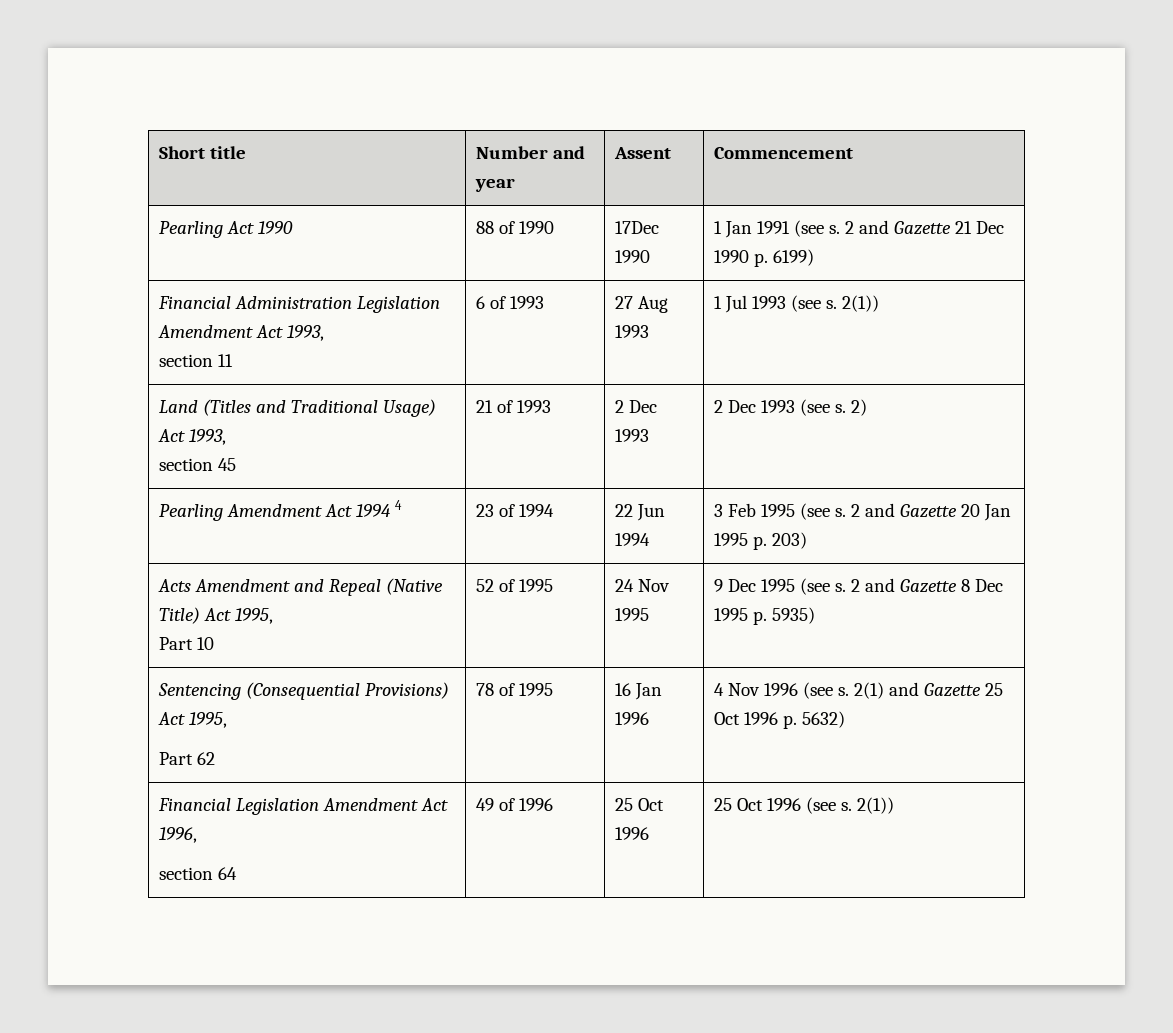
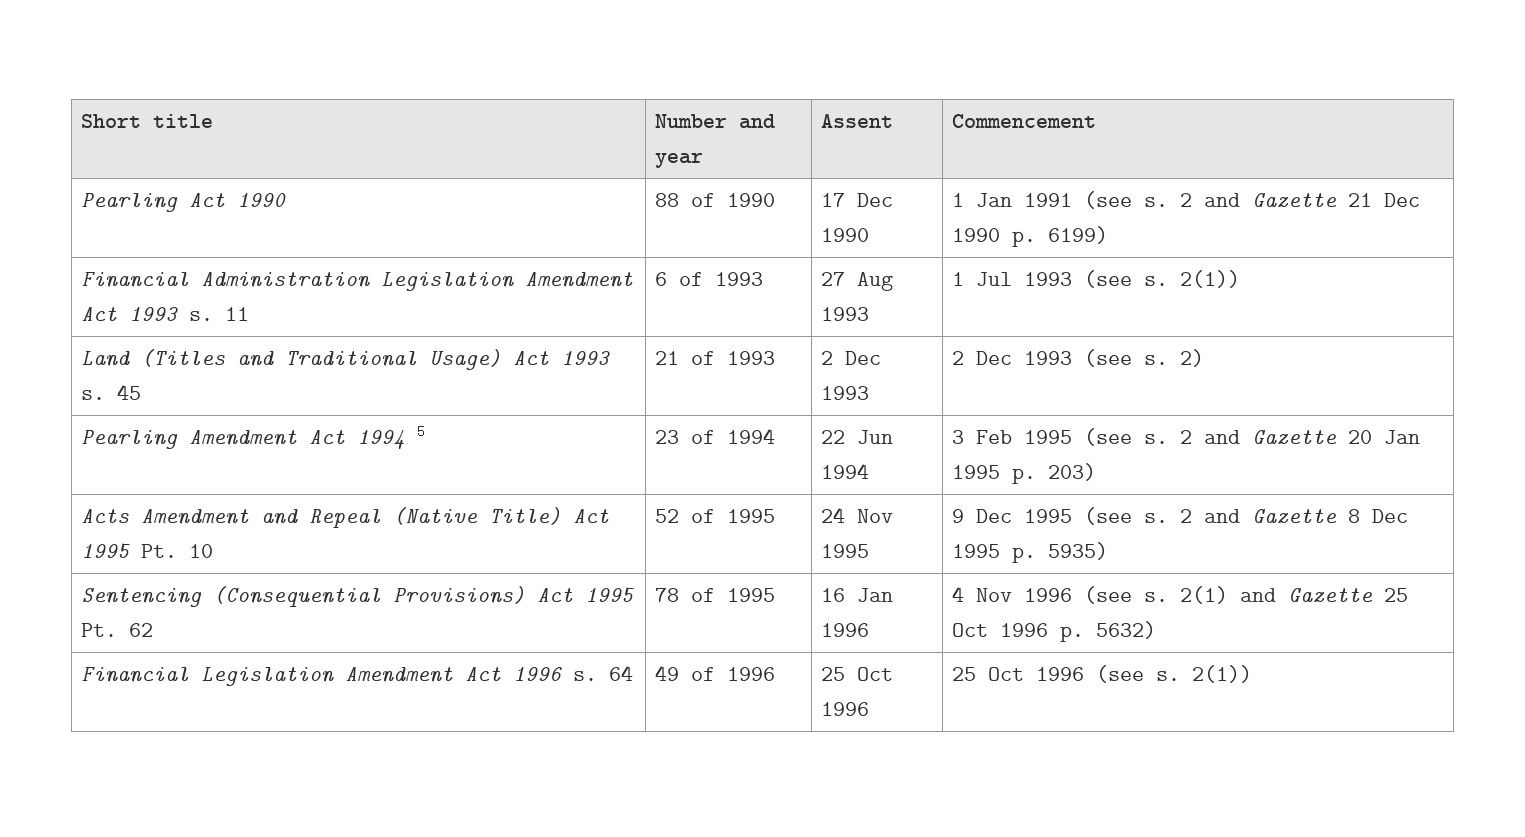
[614,221,659,234] 17Dec -> [821,193,894,207] 17 Dec
[286,325,324,341] [158,354,213,367] 1993, // section -> [129,307,214,321] 1993 s.
[188,429,226,445] [158,458,213,471] 1993, // section -> [561,351,611,365] [81,390,106,400] 1993 s.
[394,500,402,510] 4 -> [417,425,426,438] 5
[234,608,273,624] [158,637,193,650] 1995, // Part -> [81,542,178,558] 1995 Pt.
[188,712,227,728] [158,752,193,765] 1995, // Part -> [585,586,635,602] [81,623,118,637] 1995 Pt.
[158,827,197,843] [158,867,213,880] 1996, // section -> [513,667,598,681] 1996 s.

